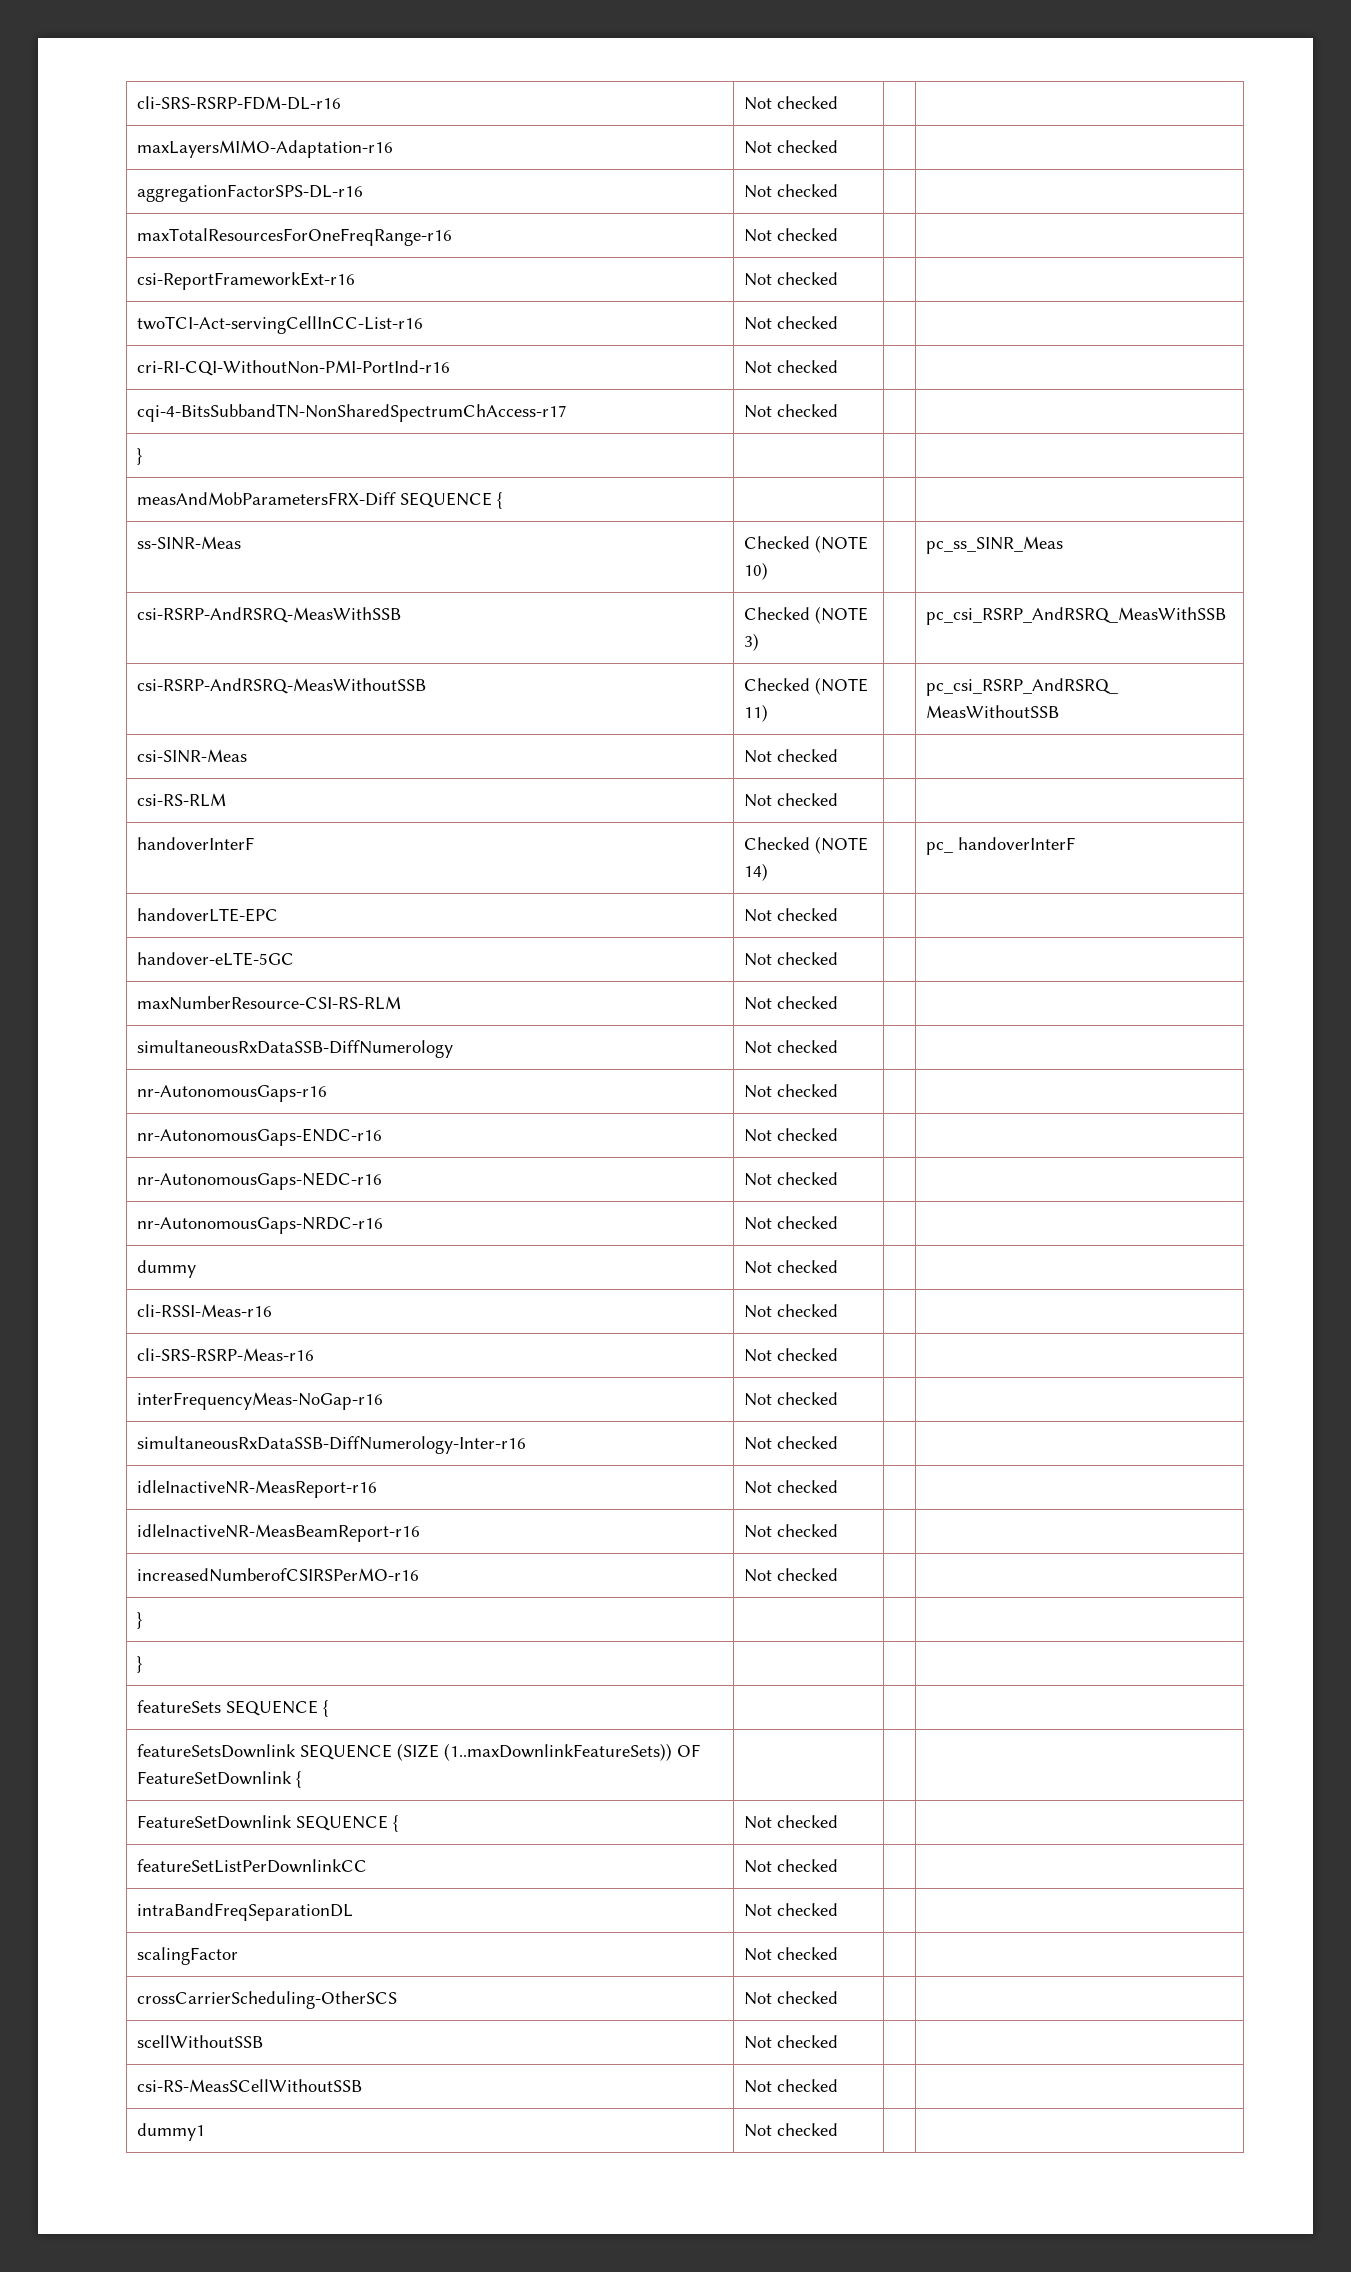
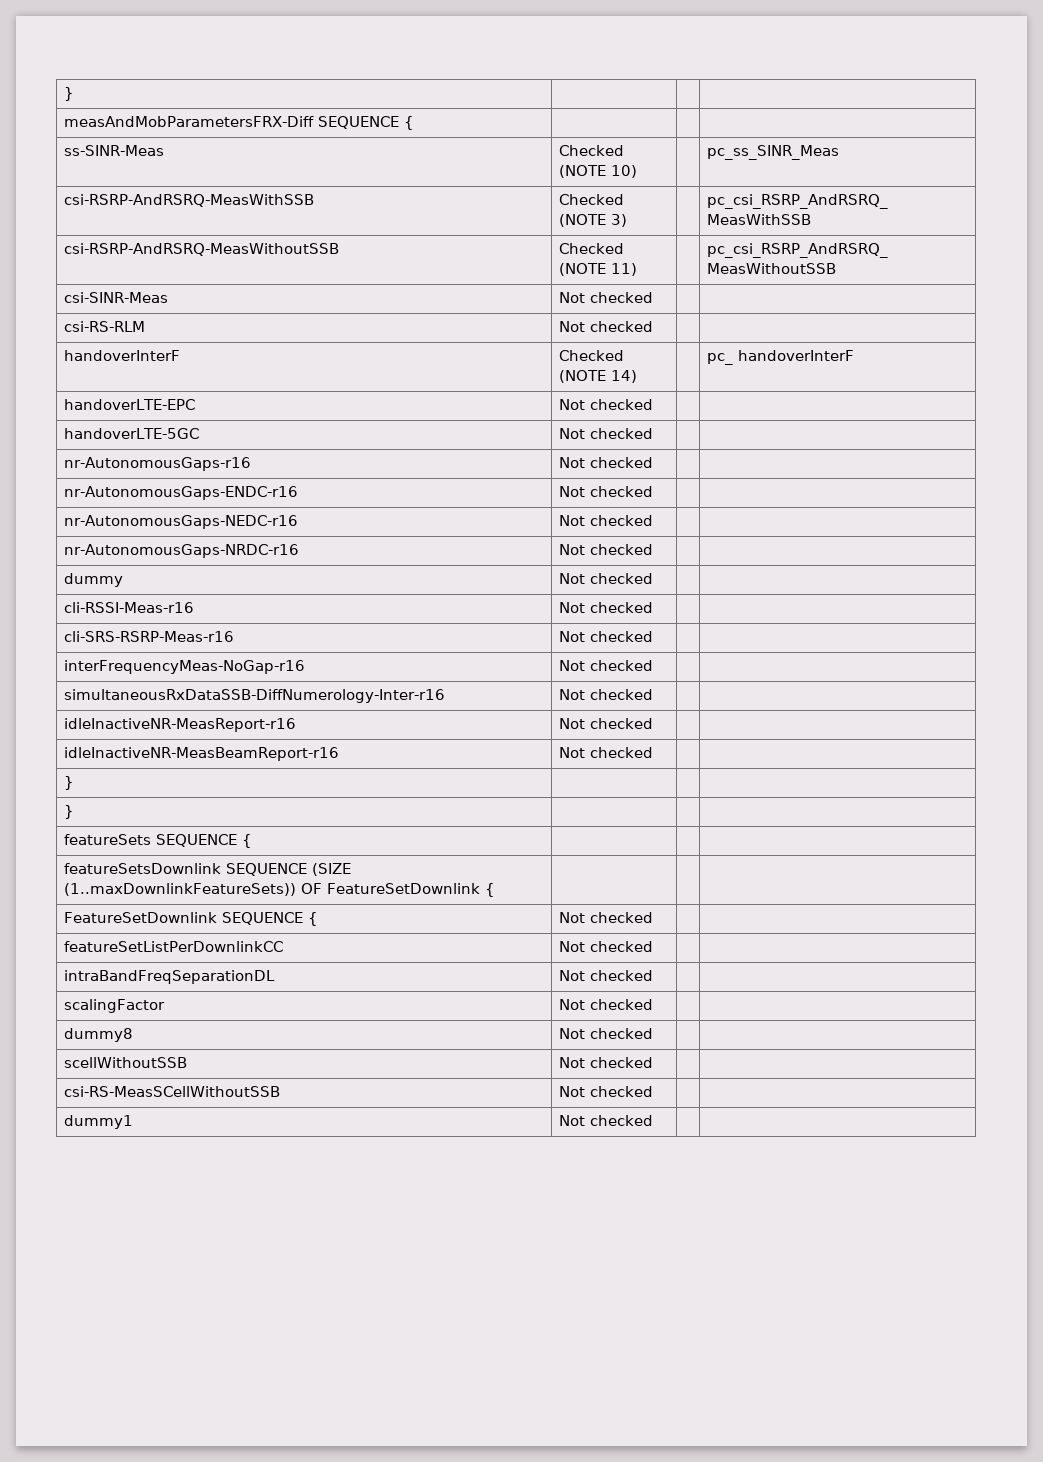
[137,96,342,110] [744,96,839,110] [137,140,394,158] [744,140,839,154] [137,184,364,202] [744,184,839,198] [137,228,453,246] [744,228,839,242] [137,272,356,290] [744,272,839,286] [137,316,424,334] [744,316,839,330] [137,360,451,376] [744,360,839,374] [137,404,568,422] [744,404,839,418] cli-SRS-RSRP-FDM-DL-r16 | Not checked | | // maxLayersMIMO-Adaptation-r16 | Not checked | | // aggregationFactorSPS-DL-r16 | Not checked | | // maxTotalResourcesForOneFreqRange-r16 | Not checked | | // csi-ReportFrameworkExt-r16 | Not checked | | // twoTCI-Act-servingCellInCC-List-r16 | Not checked | | // cri-RI-CQI-WithoutNon-PMI-PortInd-r16 | Not checked | | // cqi-4-BitsSubbandTN-NonSharedSpectrumChAccess-r17 | Not checked | | // -> (63, 94) none
[137,952,295,966] [744,952,839,966] [137,996,402,1010] [744,996,839,1010] [137,1040,454,1058] handover-eLTE-5GC | Not checked | | // maxNumberResource-CSI-RS-RLM | Not checked | | // simultaneousRxDataSSB-DiffNumerology -> [63,428,199,439] handoverLTE-5GC
[137,1568,420,1582] [744,1568,839,1582] // increasedNumberofCSIRSPerMO-r16 | Not checked | | -> (653, 752) none
[137,1991,398,2009] crossCarrierScheduling-OtherSCS -> [63,1028,133,1042] dummy8

